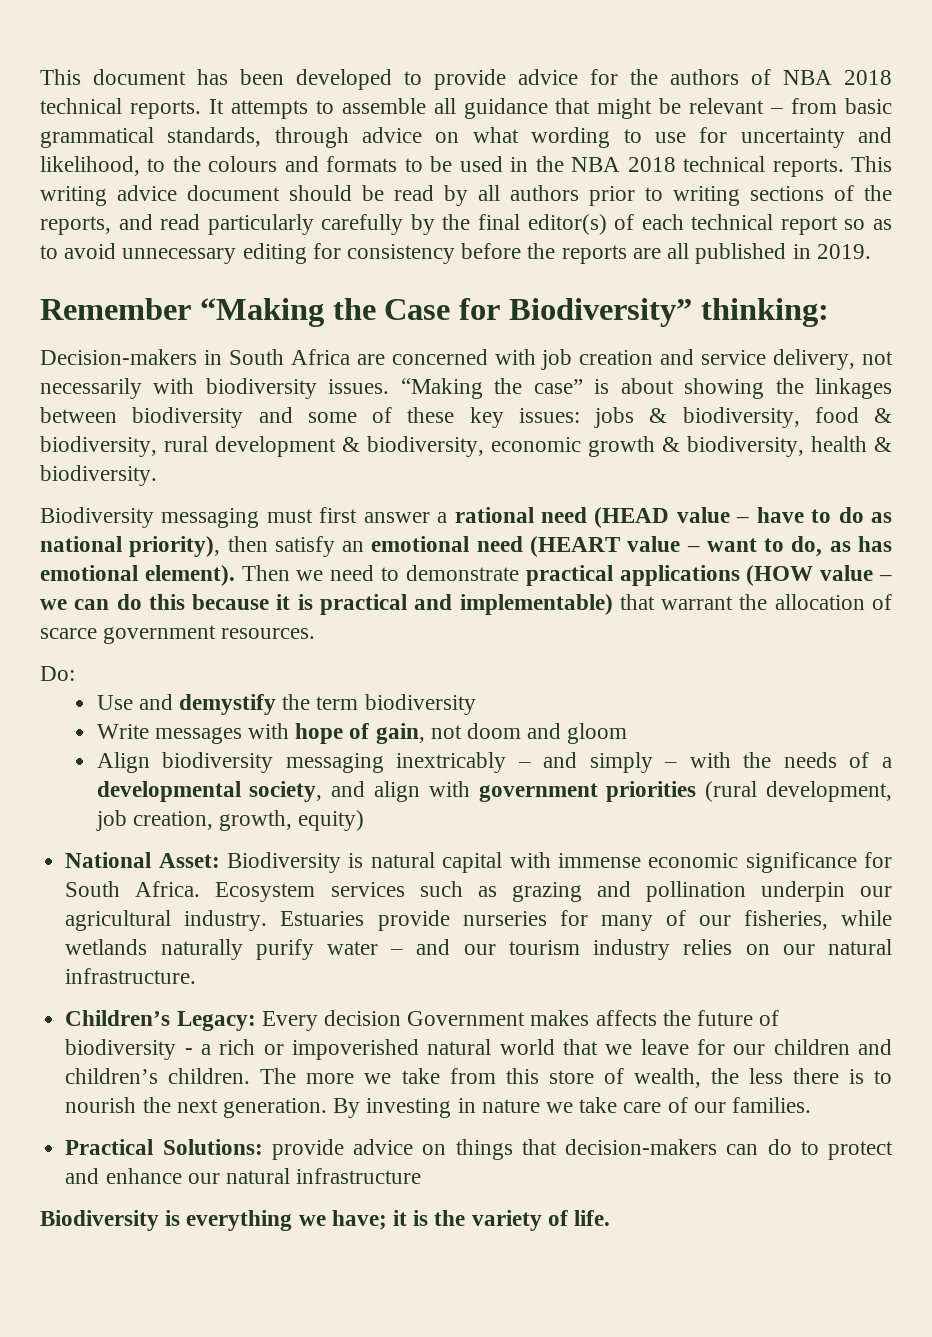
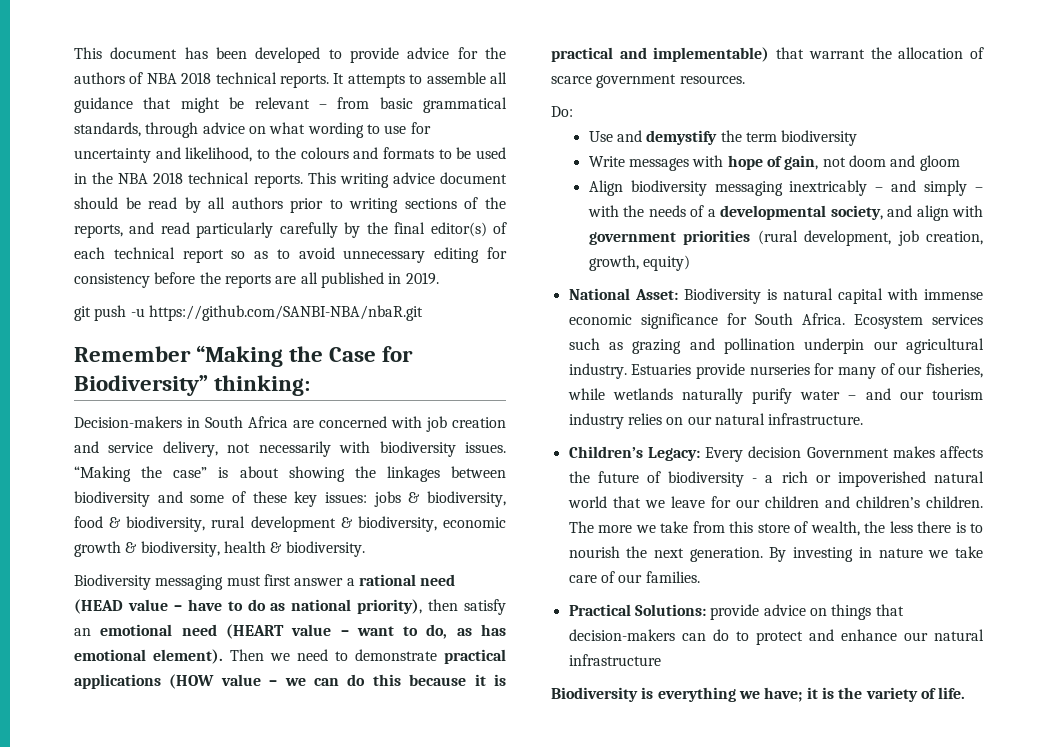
(871, 251) none -> [74,305,423,321] // git push -u https://github.com/SANBI-NBA/nbaR.git

